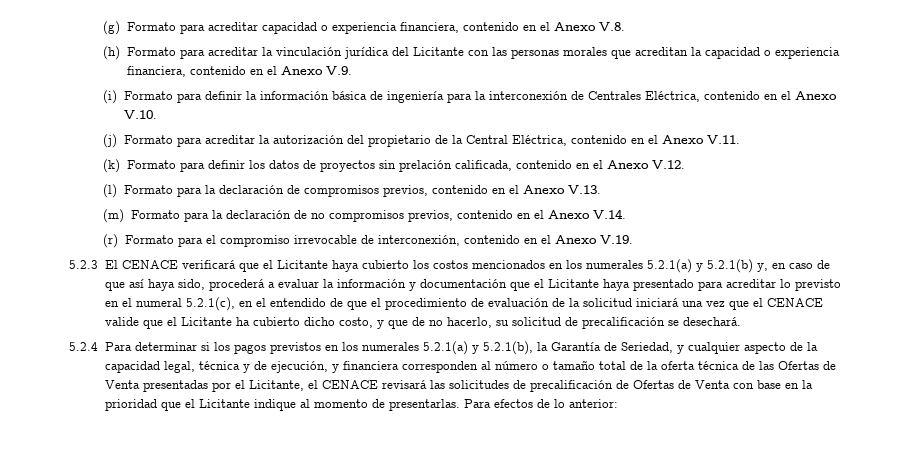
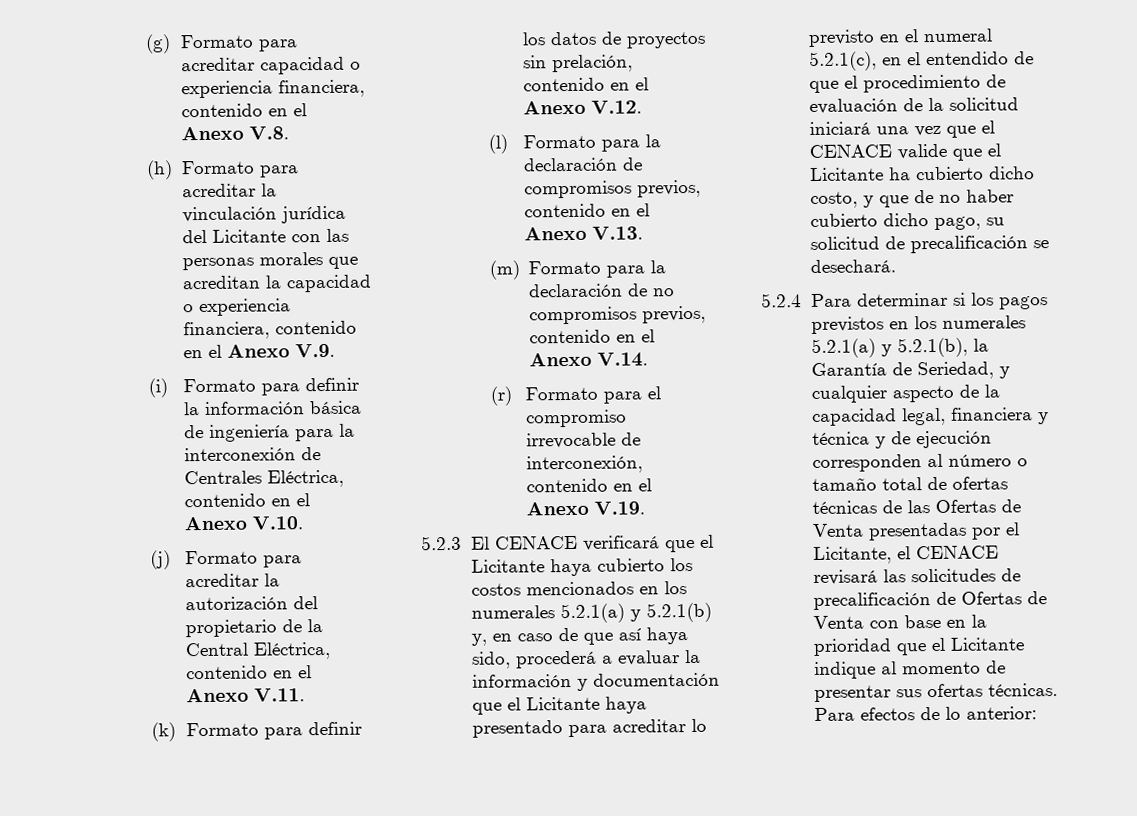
[398,160,512,172] prelación calificada, -> [552,54,634,73] prelación,
[446,317,492,328] hacerlo, -> [965,189,1014,203] [809,213,981,230] haber cubierto dicho pago,
(195, 367) none -> [950,407,1049,425] financiera y
[270,361,399,373] ejecución, y financiera -> [915,430,992,449] ejecución
[646,361,739,370] la oferta técnica -> [951,476,1008,490] [811,500,877,515] ofertas técnicas
[388,399,460,411] presentarlas. -> [813,682,1058,703] presentar sus ofertas técnicas.

